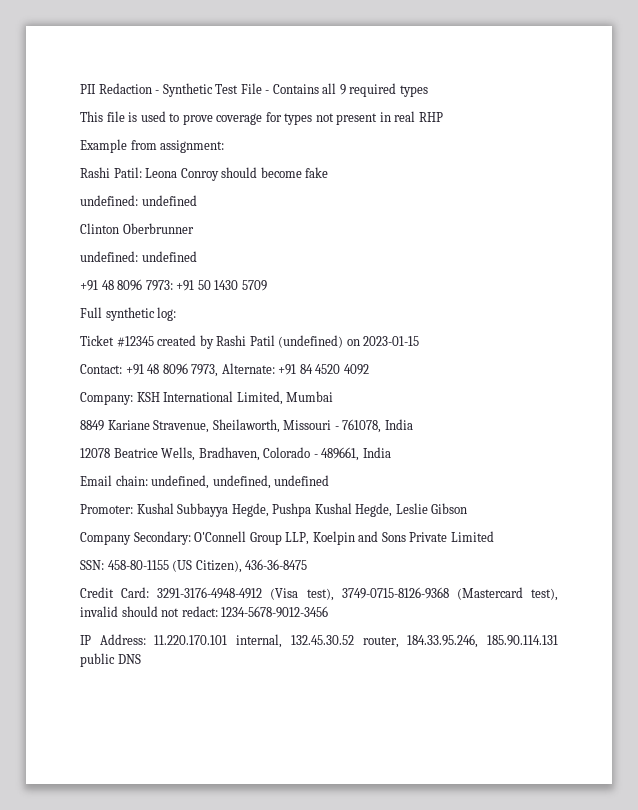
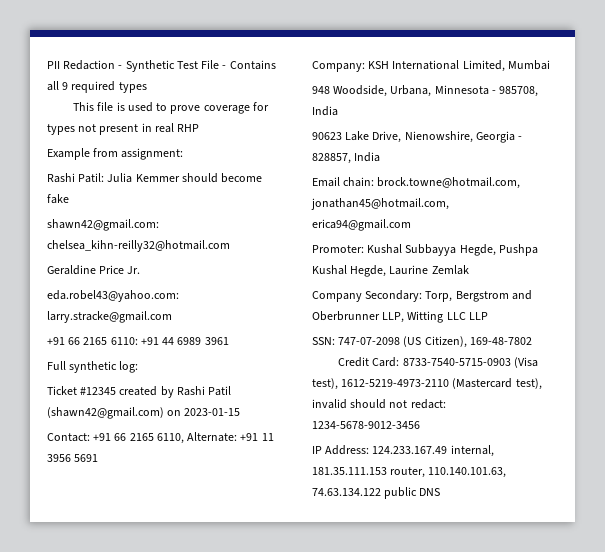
[145,168,219,181] Leona Conroy -> [107,173,180,183] Julia Kemmer
[80,195,197,206] [80,223,194,234] [80,251,197,262] [80,279,267,291] undefined: undefined // Clinton Oberbrunner // undefined: undefined // +91 48 8096 7973: +91 50 1430 5709 -> [47,219,159,231] [47,240,230,252] [47,265,141,275] [47,290,179,302] [47,311,172,323] [47,337,229,345] shawn42@gmail.com: chelsea_kihn-reilly32@hotmail.com // Geraldine Price Jr. // eda.robel43@yahoo.com: larry.stracke@gmail.com // +91 66 2165 6110: +91 44 6989 3961
[278,335,344,348] (undefined) -> [47,407,164,419] (shawn42@gmail.com)
[147,363,369,377] 48 8096 7973, Alternate: +91 84 4520 4092 -> [114,432,274,444] [47,454,99,462] 66 2165 6110, Alternate: +91 11 3956 5691
[80,419,413,433] [80,447,360,461] 8849 Kariane Stravenue, Sheilaworth, Missouri - 761078, India // 12078 Beatrice Wells, Bradhaven, Colorado - 489661, -> [312,85,539,97] [312,106,338,116] [312,131,523,143] [312,153,351,164] 948 Woodside, Urbana, Minnesota - 985708, India // 90623 Lake Drive, Nienowshire, Georgia - 828857,
[151,475,330,489] undefined, undefined, undefined -> [377,177,521,189] [311,198,449,210] [312,219,411,231] brock.towne@hotmail.com, jonathan45@hotmail.com, erica94@gmail.com
[395,503,468,514] Leslie Gibson -> [389,265,469,275] Laurine Zemlak
[194,531,494,545] O'Connell Group LLP, Koelpin and Sons Private Limited -> [425,290,532,302] [312,311,488,323] Torp, Bergstrom and Oberbrunner LLP, Witting LLC LLP
[107,560,169,570] 458-80-1155 -> [338,337,401,345] 747-07-2098
[245,559,308,570] 436-36-8475 -> [469,337,532,345] 169-48-7802
[157,587,263,599] 3291-3176-4948-4912 -> [402,358,511,366] 8733-7540-5715-0903
[341,587,449,599] 3749-0715-8126-9368 -> [341,379,450,387] 1612-5219-4973-2110
[154,634,558,648] 11.220.170.101 internal, 132.45.30.52 router, 184.33.95.246, 185.90.114.131 -> [372,445,494,457] [312,467,507,478] [312,488,381,496] 124.233.167.49 internal, 181.35.111.153 router, 110.140.101.63, 74.63.134.122

